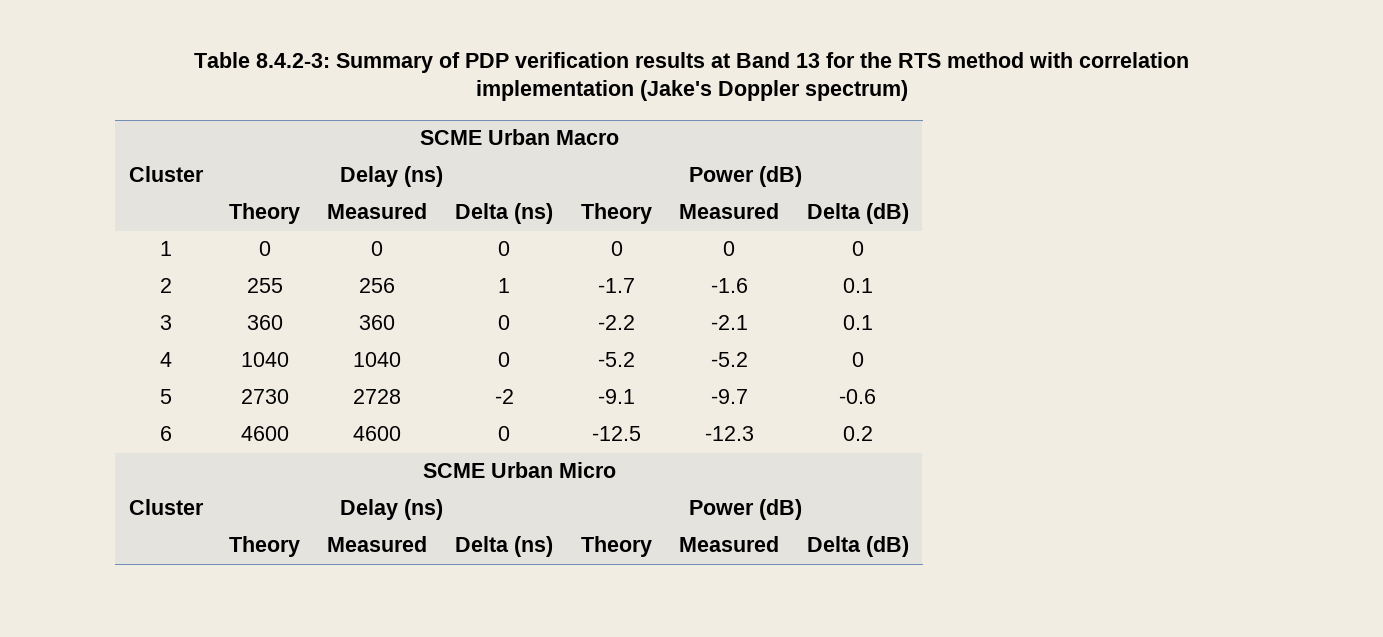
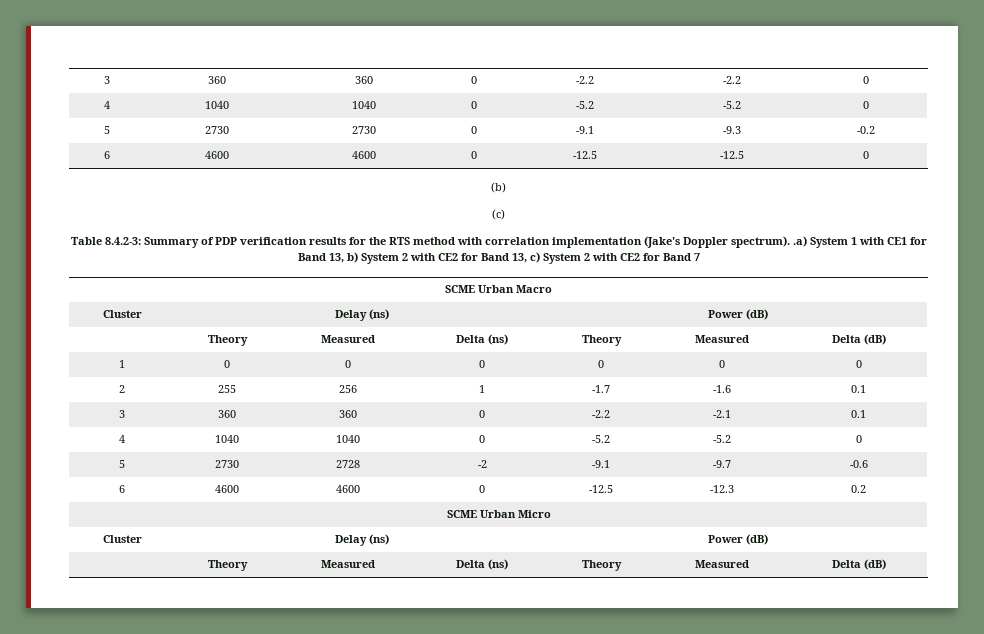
(194, 60) none -> [103,76,110,84] [208,76,226,84] [354,76,373,84] [471,76,477,84] [576,76,594,84] [722,76,741,84] [863,76,869,84] [103,101,110,109] [205,101,229,109] [351,101,376,109] [471,101,477,109] [576,101,594,109] [722,101,741,109] [863,101,869,109] [103,126,110,134] [205,126,229,134] [351,126,376,134] [471,126,477,134] [576,126,594,134] [722,126,741,134] [857,126,875,134] [103,151,110,159] [205,151,229,159] [351,151,376,159] [471,151,477,159] [573,151,597,159] [719,151,744,159] [863,151,869,159] [491,182,506,193] [492,209,505,220] 3 | 360 | 360 | 0 | -2.2 | -2.2 | 0 // 4 | 1040 | 1040 | 0 | -5.2 | -5.2 | 0 // 5 | 2730 | 2730 | 0 | -9.1 | -9.3 | -0.2 // 6 | 4600 | 4600 | 0 | -12.5 | -12.5 | 0 // (b) // (c) //
[711,52,820,68] at Band 13 -> (346, 241) none
[804,80,908,101] spectrum) -> [730,236,927,248] [297,252,700,264] spectrum). .a) System 1 with CE1 for Band 13, b) System 2 with CE2 for Band 13, c) System 2 with CE2 for Band 7

